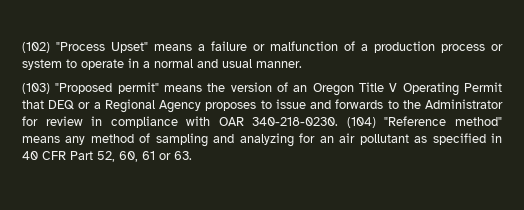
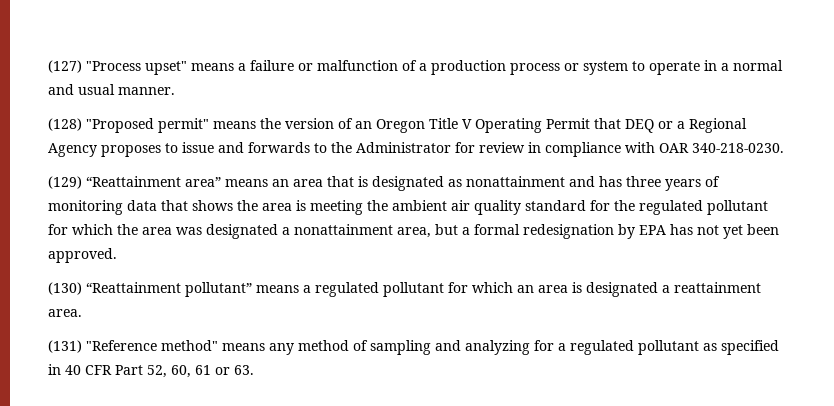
[22,42,148,53] (102) "Process Upset" -> [48,60,187,75] (127) "Process upset"
[22,83,50,94] (103) -> [48,118,82,131] (128)
[346,117,376,128] (104) -> [48,176,720,191] [48,200,768,215] [48,224,779,239] [48,248,117,263] [48,282,761,297] [48,309,82,317] [48,340,82,353] // (129) “Reattainment area” means an area that is designated as nonattainment and has three years of monitoring data that shows the area is meeting the ambient air quality standard for the regulated pollutant for which the area was designated a nonattainment area, but a formal redesignation by EPA has not yet been approved. // (130) “Reattainment pollutant” means a regulated pollutant for which an area is designated a reattainment area. // (131)
[319,133,356,143] an air -> [558,340,634,355] a regulated

